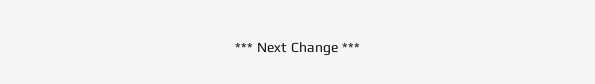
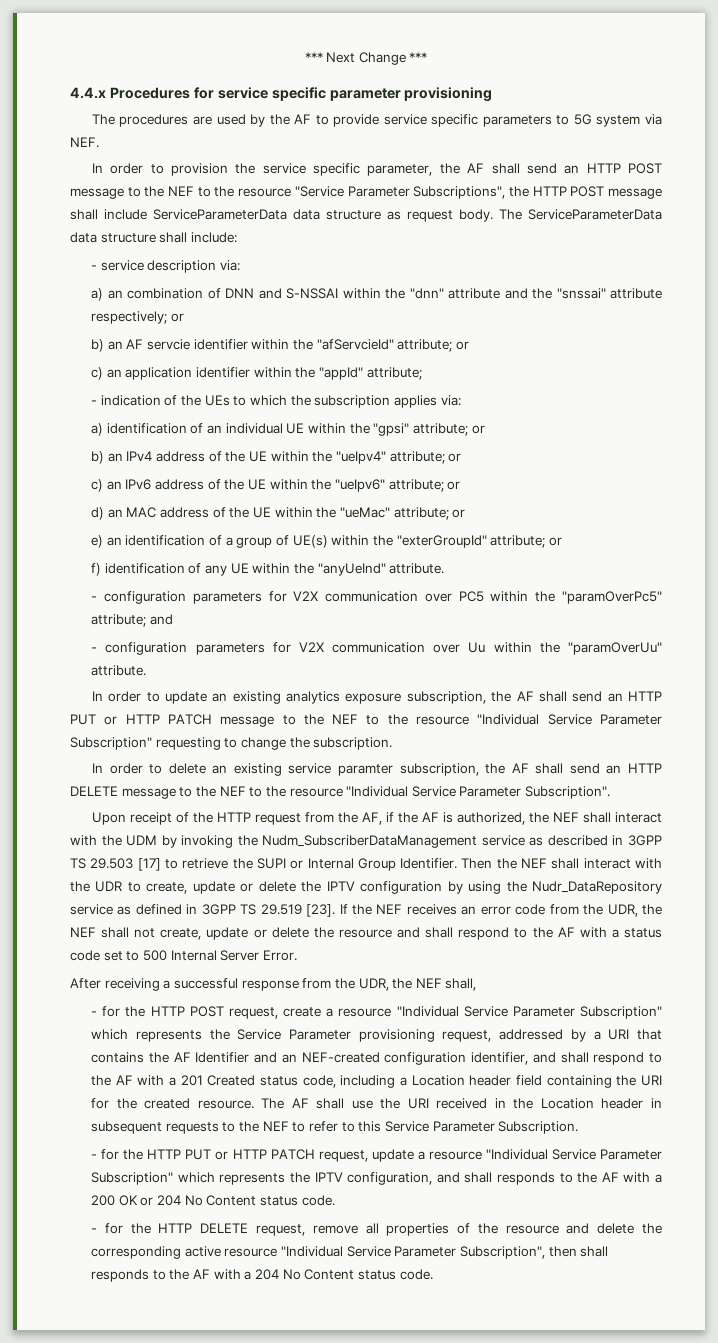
(360, 47) none -> [70,87,493,102] [91,114,663,127] [70,137,99,148] [91,163,662,176] [70,186,662,199] [70,209,662,222] [70,232,237,243] [91,260,241,273] [91,288,662,301] [91,311,184,324] [91,339,469,352] [91,367,422,380] [91,395,461,408] [91,423,485,436] [91,451,462,464] [91,479,461,492] [91,507,466,520] [91,535,562,548] [91,563,445,576] [91,591,662,604] [91,614,173,627] [91,642,663,655] [91,665,147,676] [91,691,662,704] [70,714,663,727] [70,737,393,750] [91,763,662,776] [70,786,611,799] [91,812,662,825] [70,835,662,848] [70,858,662,871] [70,881,662,894] [70,904,663,917] [70,927,663,940] [70,950,297,961] [70,978,477,991] [91,1006,662,1019] [91,1029,663,1042] [91,1052,662,1065] [91,1075,662,1088] [91,1098,662,1109] [91,1121,579,1134] [91,1149,662,1162] [91,1172,662,1185] [91,1195,335,1206] [91,1223,662,1236] [91,1246,609,1259] [91,1269,433,1282] // 4.4.x Procedures for service specific parameter provisioning // The procedures are used by the AF to provide service specific parameters to 5G system via NEF. // In order to provision the service specific parameter, the AF shall send an HTTP POST message to the NEF to the resource "Service Parameter Subscriptions", the HTTP POST message shall include ServiceParameterData data structure as request body. The ServiceParameterData data structure shall include: // - service description via: // a) an combination of DNN and S-NSSAI within the "dnn" attribute and the "snssai" attribute respectively; or // b) an AF servcie identifier within the "afServcieId" attribute; or // c) an application identifier within the "appId" attribute; // - indication of the UEs to which the subscription applies via: // a) identification of an individual UE within the "gpsi" attribute; or // b) an IPv4 address of the UE within the "ueIpv4" attribute; or // c) an IPv6 address of the UE within the "ueIpv6" attribute; or // d) an MAC address of the UE within the "ueMac" attribute; or // e) an identification of a group of UE(s) within the "exterGroupId" attribute; or // f) identification of any UE within the "anyUeInd" attribute. // - configuration parameters for V2X communication over PC5 within the "paramOverPc5" attribute; and // - configuration parameters for V2X communication over Uu within the "paramOverUu" attribute. // In order to update an existing analytics exposure subscription, the AF shall send an HTTP PUT or HTTP PATCH message to the NEF to the resource "Individual Service Parameter Subscription" requesting to change the subscription. // In order to delete an existing service paramter subscription, the AF shall send an HTTP DELETE message to the NEF to the resource "Individual Service Parameter Subscription". // Upon receipt of the HTTP request from the AF, if the AF is authorized, the NEF shall interact with the UDM by invoking the Nudm_SubscriberDataManagement service as described in 3GPP TS 29.503 [17] to retrieve the SUPI or Internal Group Identifier. Then the NEF shall interact with the UDR to create, update or delete the IPTV configuration by using the Nudr_DataRepository service as defined in 3GPP TS 29.519 [23]. If the NEF receives an error code from the UDR, the NEF shall not create, update or delete the resource and shall respond to the AF with a status code set to 500 Internal Server Error. // After receiving a successful response from the UDR, the NEF shall, // - for the HTTP POST request, create a resource "Individual Service Parameter Subscription" which represents the Service Parameter provisioning request, addressed by a URI that contains the AF Identifier and an NEF-created configuration identifier, and shall respond to the AF with a 201 Created status code, including a Location header field containing the URI for the created resource. The AF shall use the URI received in the Location header in subsequent requests to the NEF to refer to this Service Parameter Subscription. // - for the HTTP PUT or HTTP PATCH request, update a resource "Individual Service Parameter Subscription" which represents the IPTV configuration, and shall responds to the AF with a 200 OK or 204 No Content status code. // - for the HTTP DELETE request, remove all properties of the resource and delete the corresponding active resource "Individual Service Parameter Subscription", then shall responds to the AF with a 204 No Content status code.

